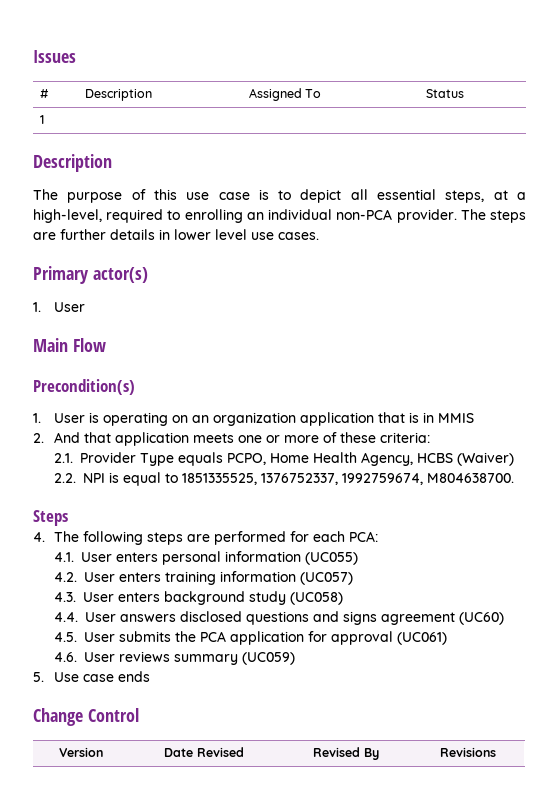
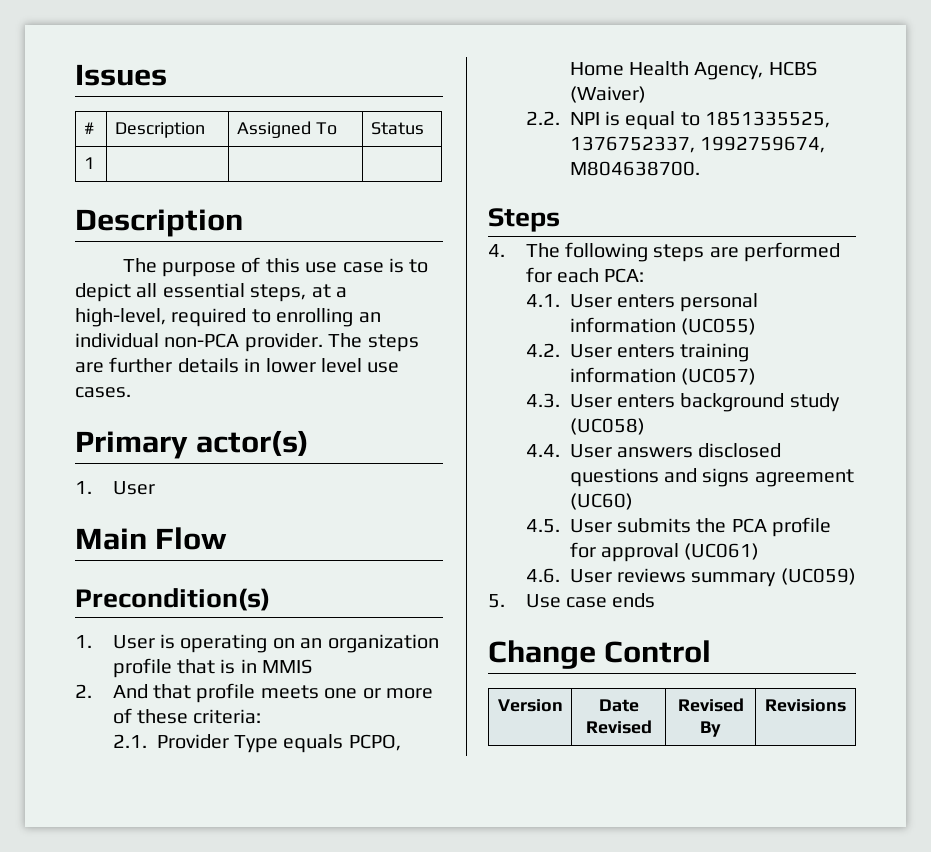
[299,412,374,426] application -> [112,658,172,678] profile
[114,432,189,446] application -> [196,683,256,703] profile
[229,631,304,645] application -> [772,517,832,537] profile

